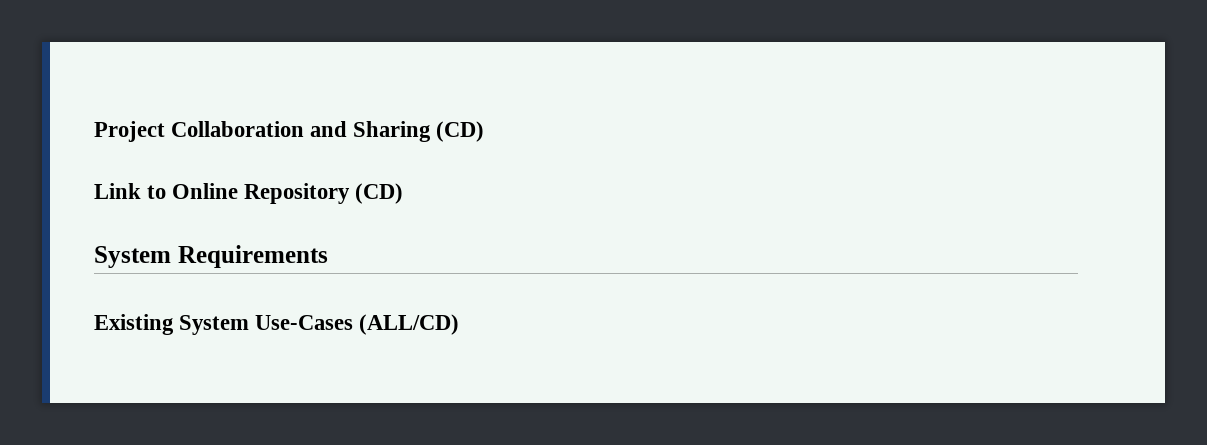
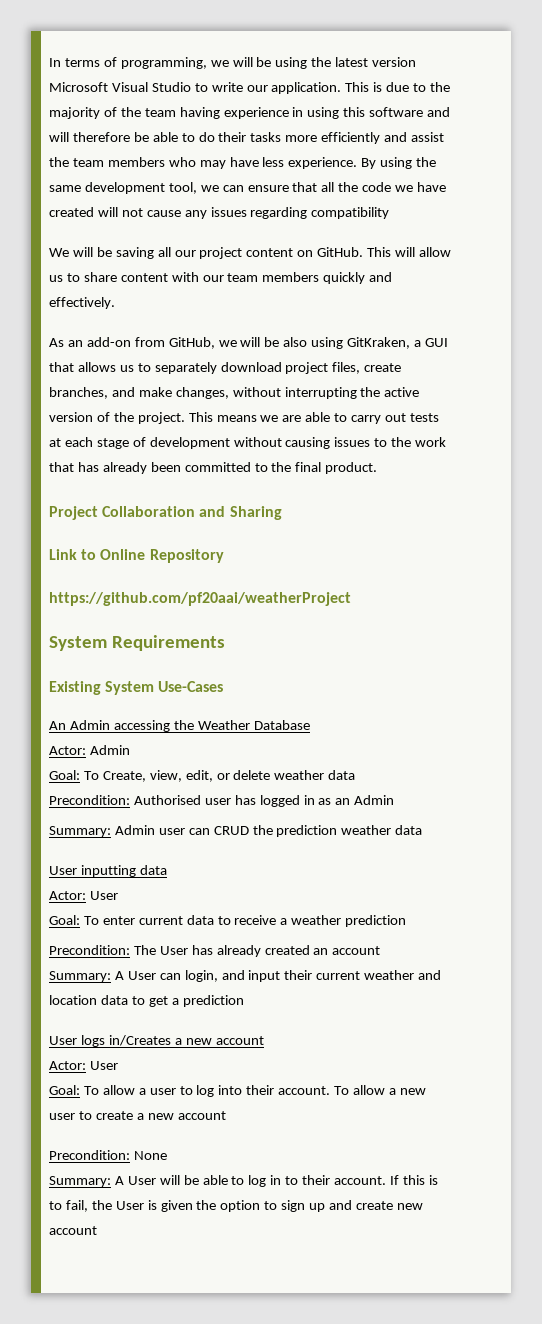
(94, 131) none -> [49,57,417,69] [49,82,451,94] [49,107,451,119] [49,132,445,144] [49,157,437,169] [49,182,447,194] [49,207,390,219] [49,247,451,259] [49,272,393,284] [49,297,115,309] [49,337,448,349] [49,362,402,374] [49,387,420,399] [49,412,439,424] [49,437,447,449] [49,462,378,474] In terms of programming, we will be using the latest version Microsoft Visual Studio to write our application. This is due to the majority of the team having experience in using this software and will therefore be able to do their tasks more efficiently and assist the team members who may have less experience. By using the same development tool, we can ensure that all the code we have created will not cause any issues regarding compatibility // We will be saving all our project content on GitHub. This will allow us to share content with our team members quickly and effectively. // As an add-on from GitHub, we will be also using GitKraken, a GUI that allows us to separately download project files, create branches, and make changes, without interrupting the active version of the project. This means we are able to carry out tests at each stage of development without causing issues to the work that has already been committed to the final product. //
[436,121,485,142] (CD) -> (282, 513) none
[355,183,404,204] (CD) -> [49,592,351,606] // https://github.com/pf20aai/weatherProject
[359,314,460,335] (ALL/CD) -> [49,720,310,732] [49,745,130,755] [49,770,356,782] [49,795,395,807] [49,825,423,837] [49,865,167,877] [49,891,118,900] [49,915,407,927] [49,945,381,957] [49,970,442,982] [49,995,244,1007] [49,1035,264,1047] [49,1061,118,1070] [49,1085,426,1097] [49,1111,226,1120] [49,1150,167,1160] [49,1175,438,1187] [49,1200,423,1212] [49,1226,97,1235] // An Admin accessing the Weather Database // Actor: Admin // Goal: To Create, view, edit, or delete weather data // Precondition: Authorised user has logged in as an Admin // Summary: Admin user can CRUD the prediction weather data // User inputting data // Actor: User // Goal: To enter current data to receive a weather prediction // Precondition: The User has already created an account // Summary: A User can login, and input their current weather and location data to get a prediction // User logs in/Creates a new account // Actor: User // Goal: To allow a user to log into their account. To allow a new user to create a new account // Precondition: None // Summary: A User will be able to log in to their account. If this is to fail, the User is given the option to sign up and create new account

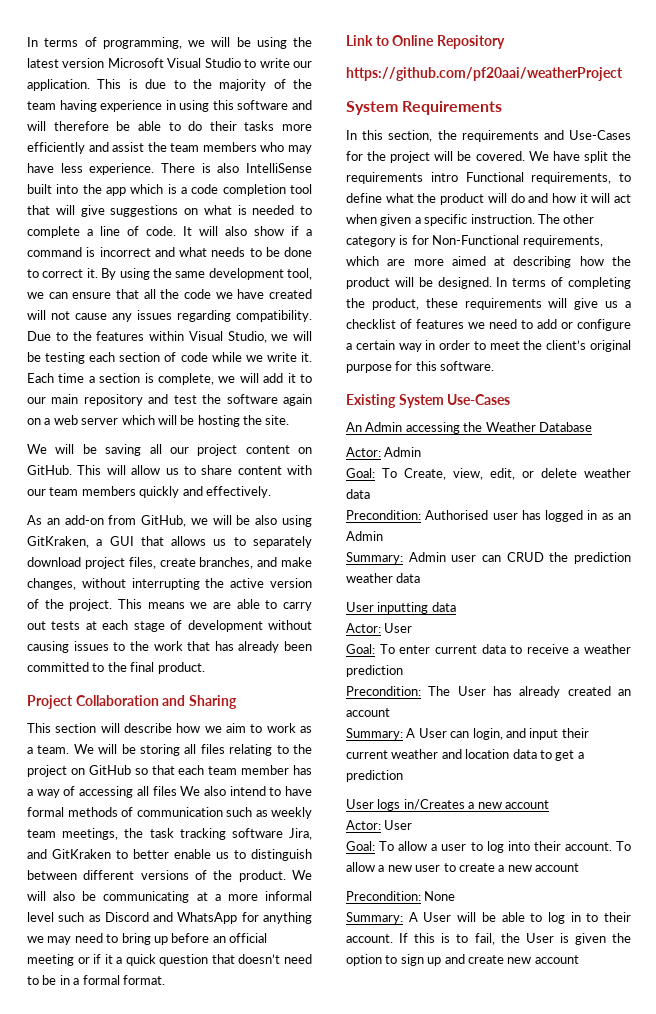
(358, 163) none -> [161,163,312,173] [27,184,312,196] [27,205,312,217] [27,226,312,238] [27,247,312,257] [27,268,98,278] There is also IntelliSense built into the app which is a code completion tool that will give suggestions on what is needed to complete a line of code. It will also show if a command is incorrect and what needs to be done to correct it.
[311,207,390,219] compatibility -> [236,310,312,322] [27,331,312,343] [27,352,312,364] [27,373,312,385] [27,394,312,406] [27,415,290,427] compatibility. Due to the features within Visual Studio, we will be testing each section of code while we write it. Each time a section is complete, we will add it to our main repository and test the software again on a web server which will be hosting the site.
(282, 513) none -> [27,723,313,733] [27,744,312,756] [27,765,312,777] [27,786,312,798] [27,807,312,819] [27,828,312,840] [27,849,312,861] [27,870,313,882] [27,891,312,903] [27,912,312,924] [27,933,267,945] [27,954,312,966] [27,975,165,985] // This section will describe how we aim to work as a team. We will be storing all files relating to the project on GitHub so that each team member has a way of accessing all files We also intend to have formal methods of communication such as weekly team meetings, the task tracking software Jira, and GitKraken to better enable us to distinguish between different versions of the product. We will also be communicating at a more informal level such as Discord and WhatsApp for anything we may need to bring up before an official meeting or if it a quick question that doesn’t need to be in a formal format.
(225, 643) none -> [346,130,631,142] [346,151,631,163] [346,172,631,184] [346,193,631,205] [346,214,595,226] [346,235,603,247] [346,256,631,268] [346,277,631,289] [346,298,631,310] [346,319,631,331] [346,340,631,352] [346,361,495,373] // In this section, the requirements and Use-Cases for the project will be covered. We have split the requirements intro Functional requirements, to define what the product will do and how it will act when given a specific instruction. The other category is for Non-Functional requirements, which are more aimed at describing how the product will be designed. In terms of completing the product, these requirements will give us a checklist of features we need to add or configure a certain way in order to meet the client’s original purpose for this software.

